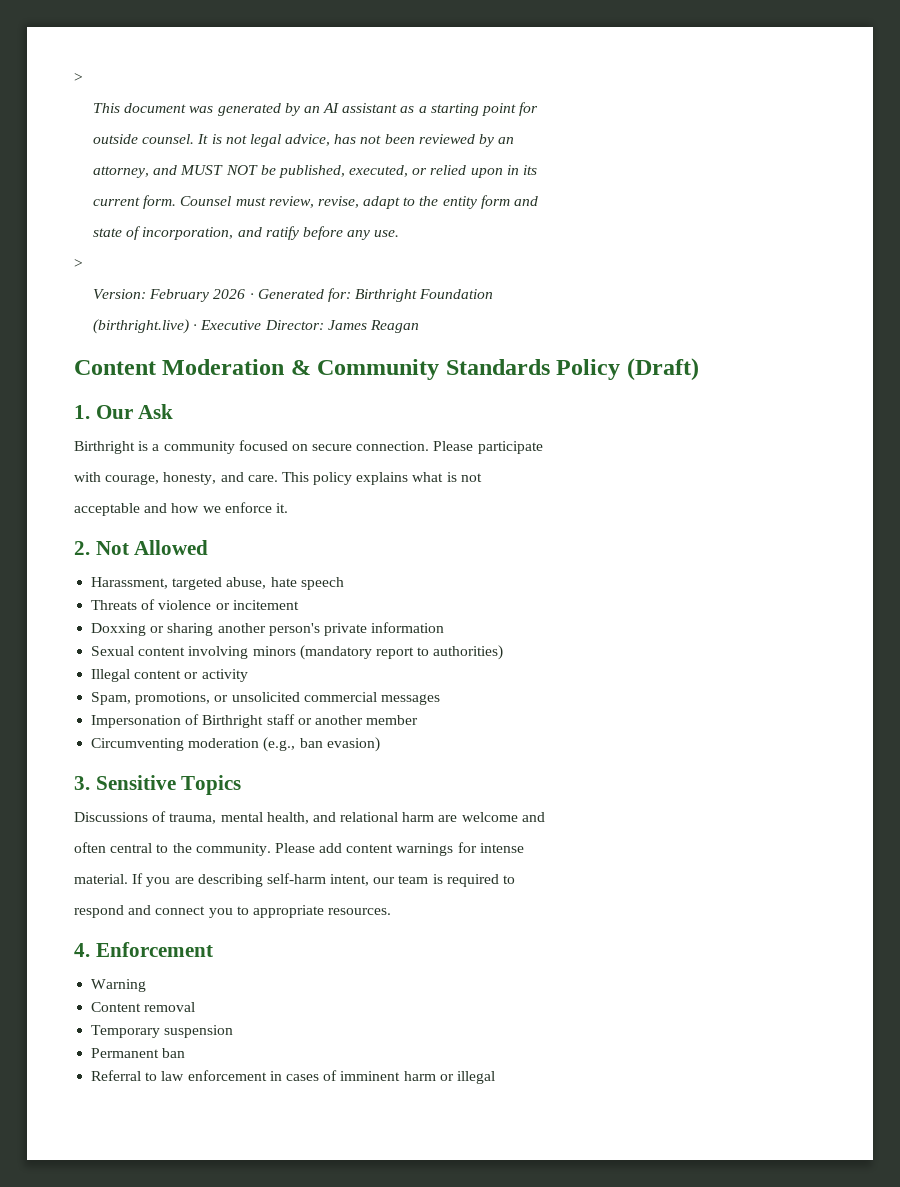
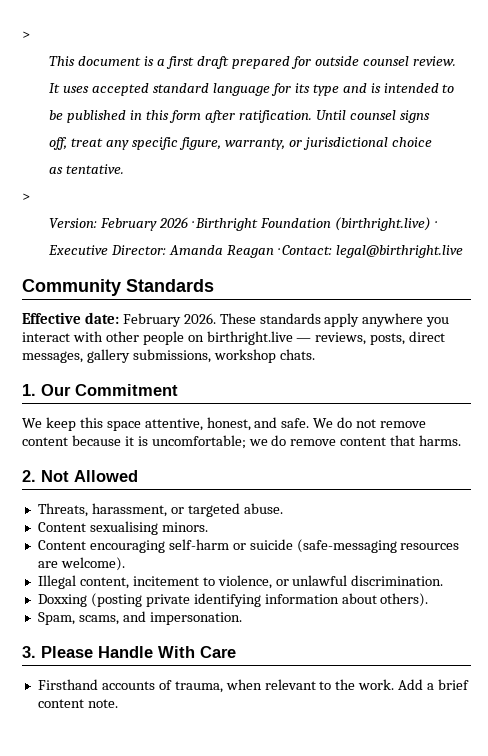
[189,102,539,116] [92,134,515,147] [92,165,538,178] [92,195,539,209] [92,226,400,240] was generated by an AI assistant as a starting point for // outside counsel. It is not legal advice, has not been reviewed by an // attorney, and MUST NOT be published, executed, or relied upon in its // current form. Counsel must review, revise, adapt to the entity form and // state of incorporation, and ratify before any use. -> [144,56,456,69] [49,83,455,96] [49,110,430,123] [49,137,432,150] [49,164,125,174] is a first draft prepared for outside counsel review. // It uses accepted standard language for its type and is intended to // be published in this form after ratification. Until counsel signs // off, treat any specific figure, warranty, or jurisdictional choice // as tentative.
[257,288,351,302] Generated for: -> (195, 224) none
(494, 294) // -> (331, 223) none
(198, 327) none -> (437, 224) //
[327,320,367,330] James -> [169,245,224,255] Amanda
[74,359,311,375] // Content Moderation & -> [278,245,463,258] · Contact: legal@birthright.live //
[556,358,699,381] [74,404,174,419] [74,440,543,454] [74,472,482,485] [74,502,288,516] [74,540,209,555] [91,577,344,590] [91,599,299,610] [91,622,445,636] [91,645,504,660] [91,669,248,682] [91,692,440,705] [91,714,419,728] [91,737,380,752] [74,775,242,795] [74,811,545,824] [74,842,524,856] [74,873,516,887] [74,905,392,918] [74,942,213,957] [91,979,147,992] [91,1002,196,1012] [91,1025,234,1038] [91,1048,186,1058] [91,1070,495,1084] Policy (Draft) // 1. Our Ask // Birthright is a community focused on secure connection. Please participate // with courage, honesty, and care. This policy explains what is not // acceptable and how we enforce it. // 2. Not Allowed // Harassment, targeted abuse, hate speech // Threats of violence or incitement // Doxxing or sharing another person's private information // Sexual content involving minors (mandatory report to authorities) // Illegal content or activity // Spam, promotions, or unsolicited commercial messages // Impersonation of Birthright staff or another member // Circumventing moderation (e.g., ban evasion) // 3. Sensitive Topics // Discussions of trauma, mental health, and relational harm are welcome and // often central to the community. Please add content warnings for intense // material. If you are describing self-harm intent, our team is required to // respond and connect you to appropriate resources. // 4. Enforcement // Warning // Content removal // Temporary suspension // Permanent ban // Referral to law enforcement in cases of imminent harm or illegal -> [22,312,450,327] [22,331,446,345] [22,349,315,363] [22,384,178,396] [22,417,427,431] [22,435,462,449] [22,470,138,482] [37,503,283,517] [37,521,208,535] [37,539,460,553] [37,557,125,571] [37,575,444,589] [37,593,429,607] [37,611,242,625] [22,646,236,658] [37,679,470,693] [37,699,118,708] // Effective date: February 2026. These standards apply anywhere you interact with other people on birthright.live — reviews, posts, direct messages, gallery submissions, workshop chats. // 1. Our Commitment // We keep this space attentive, honest, and safe. We do not remove content because it is uncomfortable; we do remove content that harms. // 2. Not Allowed // Threats, harassment, or targeted abuse. // Content sexualising minors. // Content encouraging self-harm or suicide (safe-messaging resources are welcome). // Illegal content, incitement to violence, or unlawful discrimination. // Doxxing (posting private identifying information about others). // Spam, scams, and impersonation. // 3. Please Handle With Care // Firsthand accounts of trauma, when relevant to the work. Add a brief content note.

